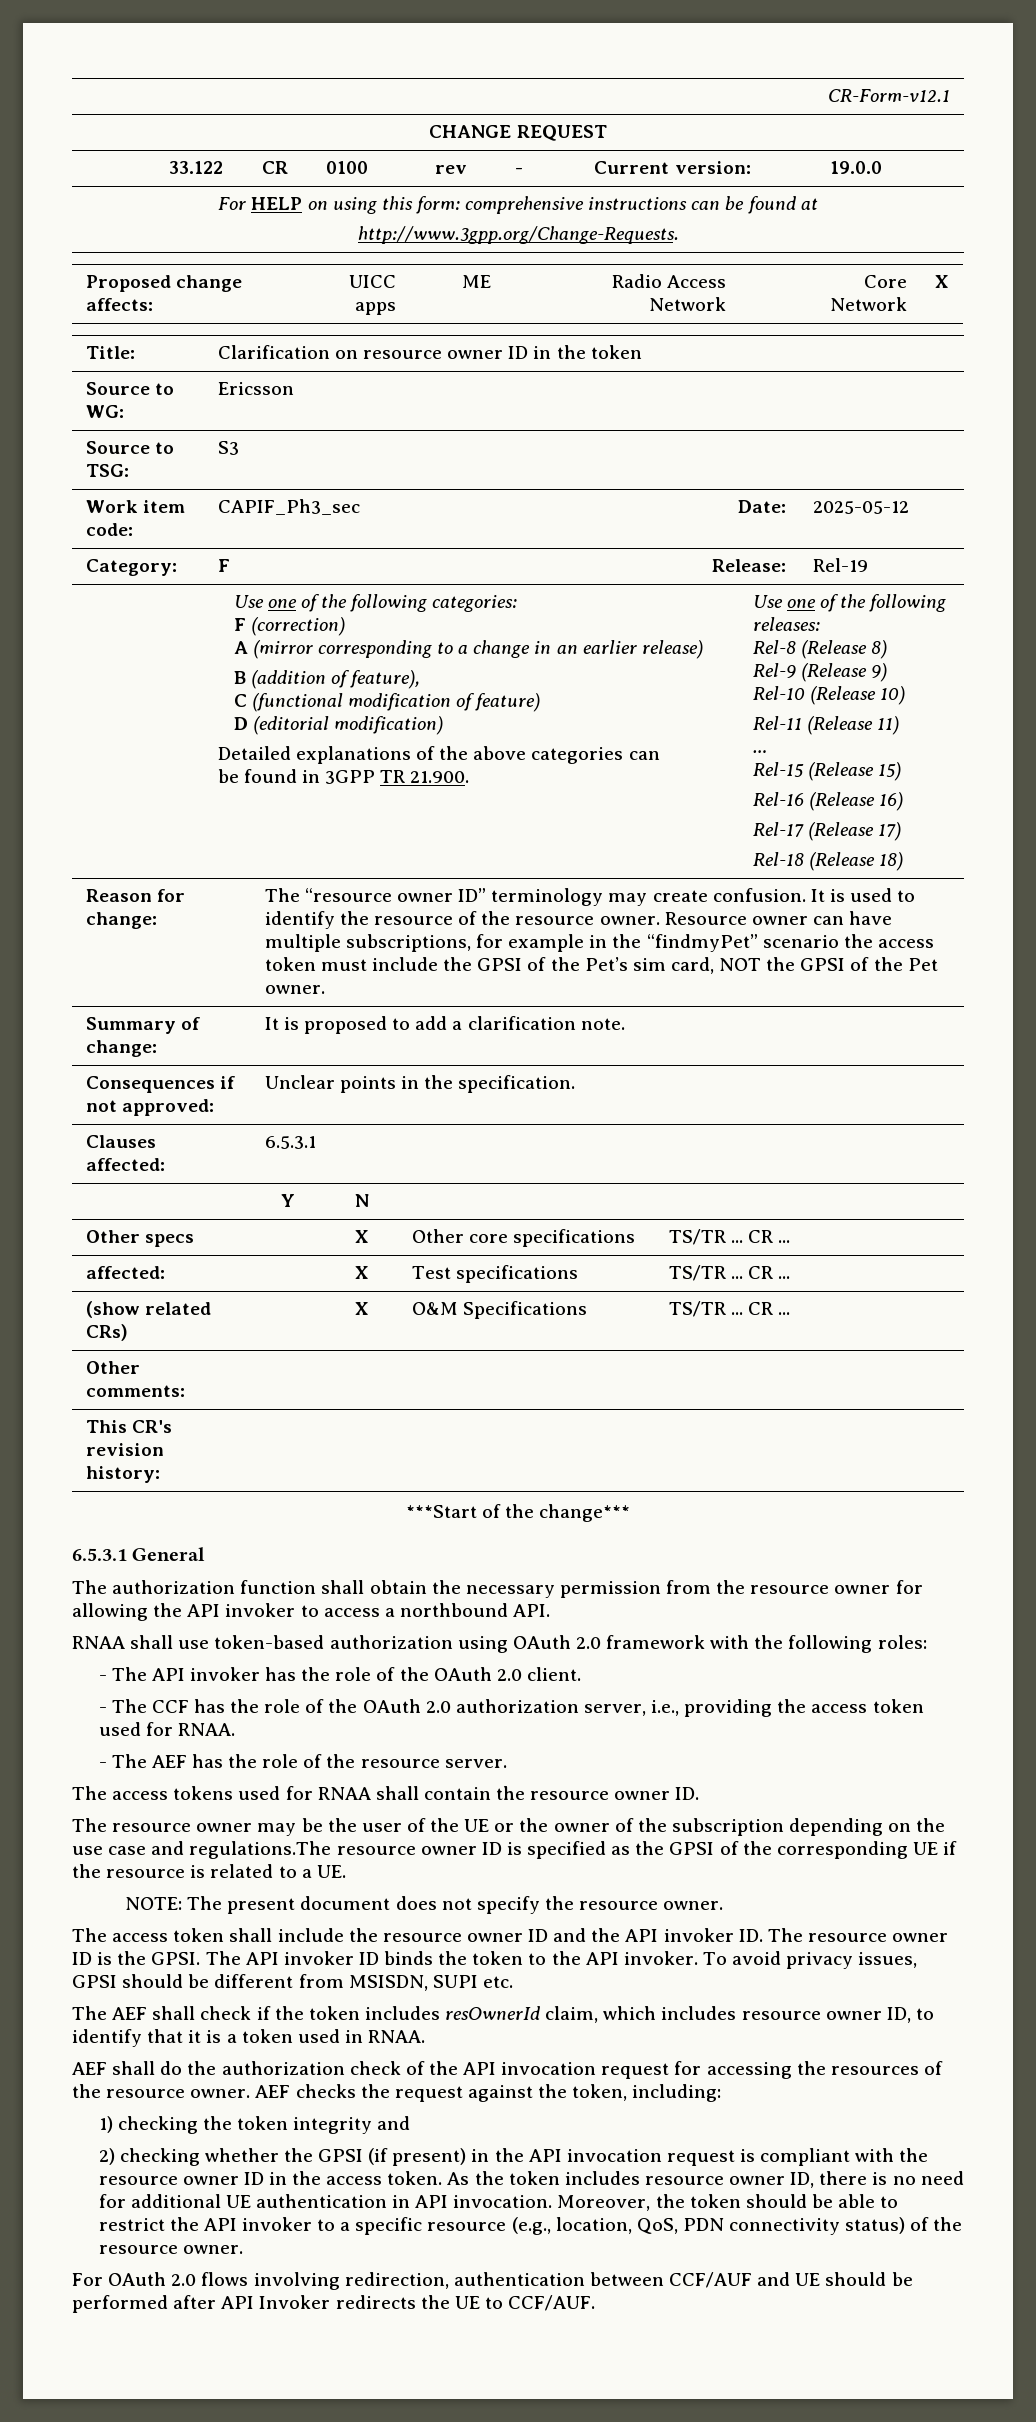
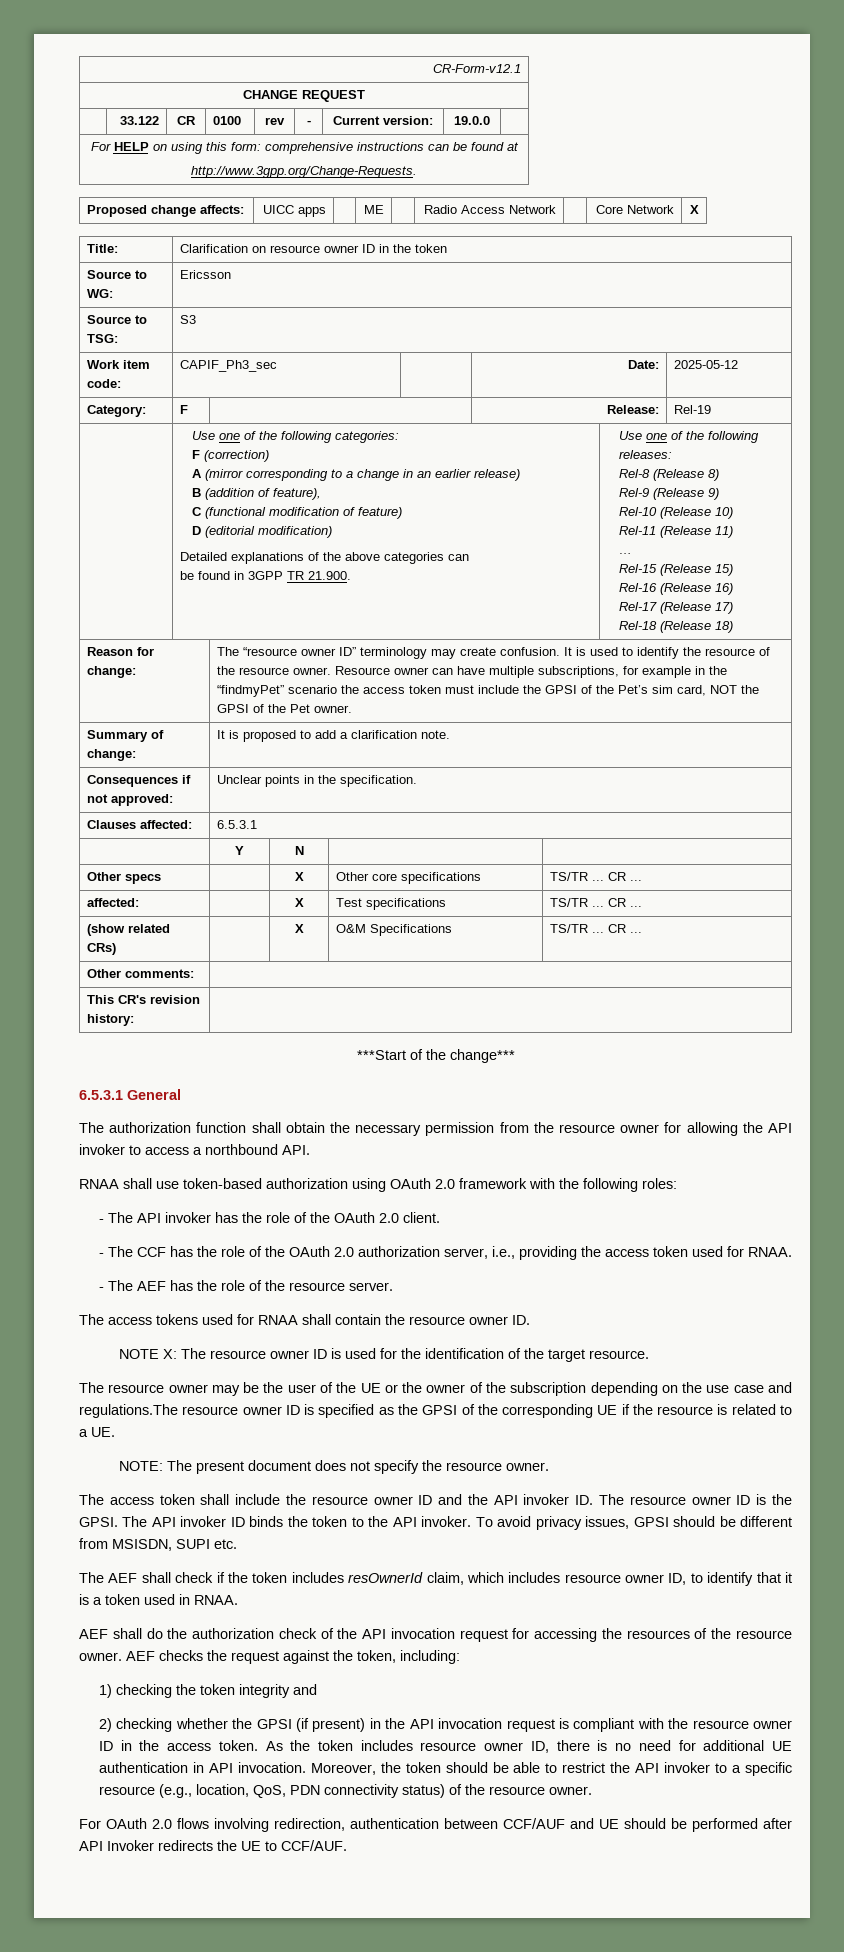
(700, 1793) none -> [118,1348,649,1362] // NOTE X: The resource owner ID is used for the identification of the target resource.

